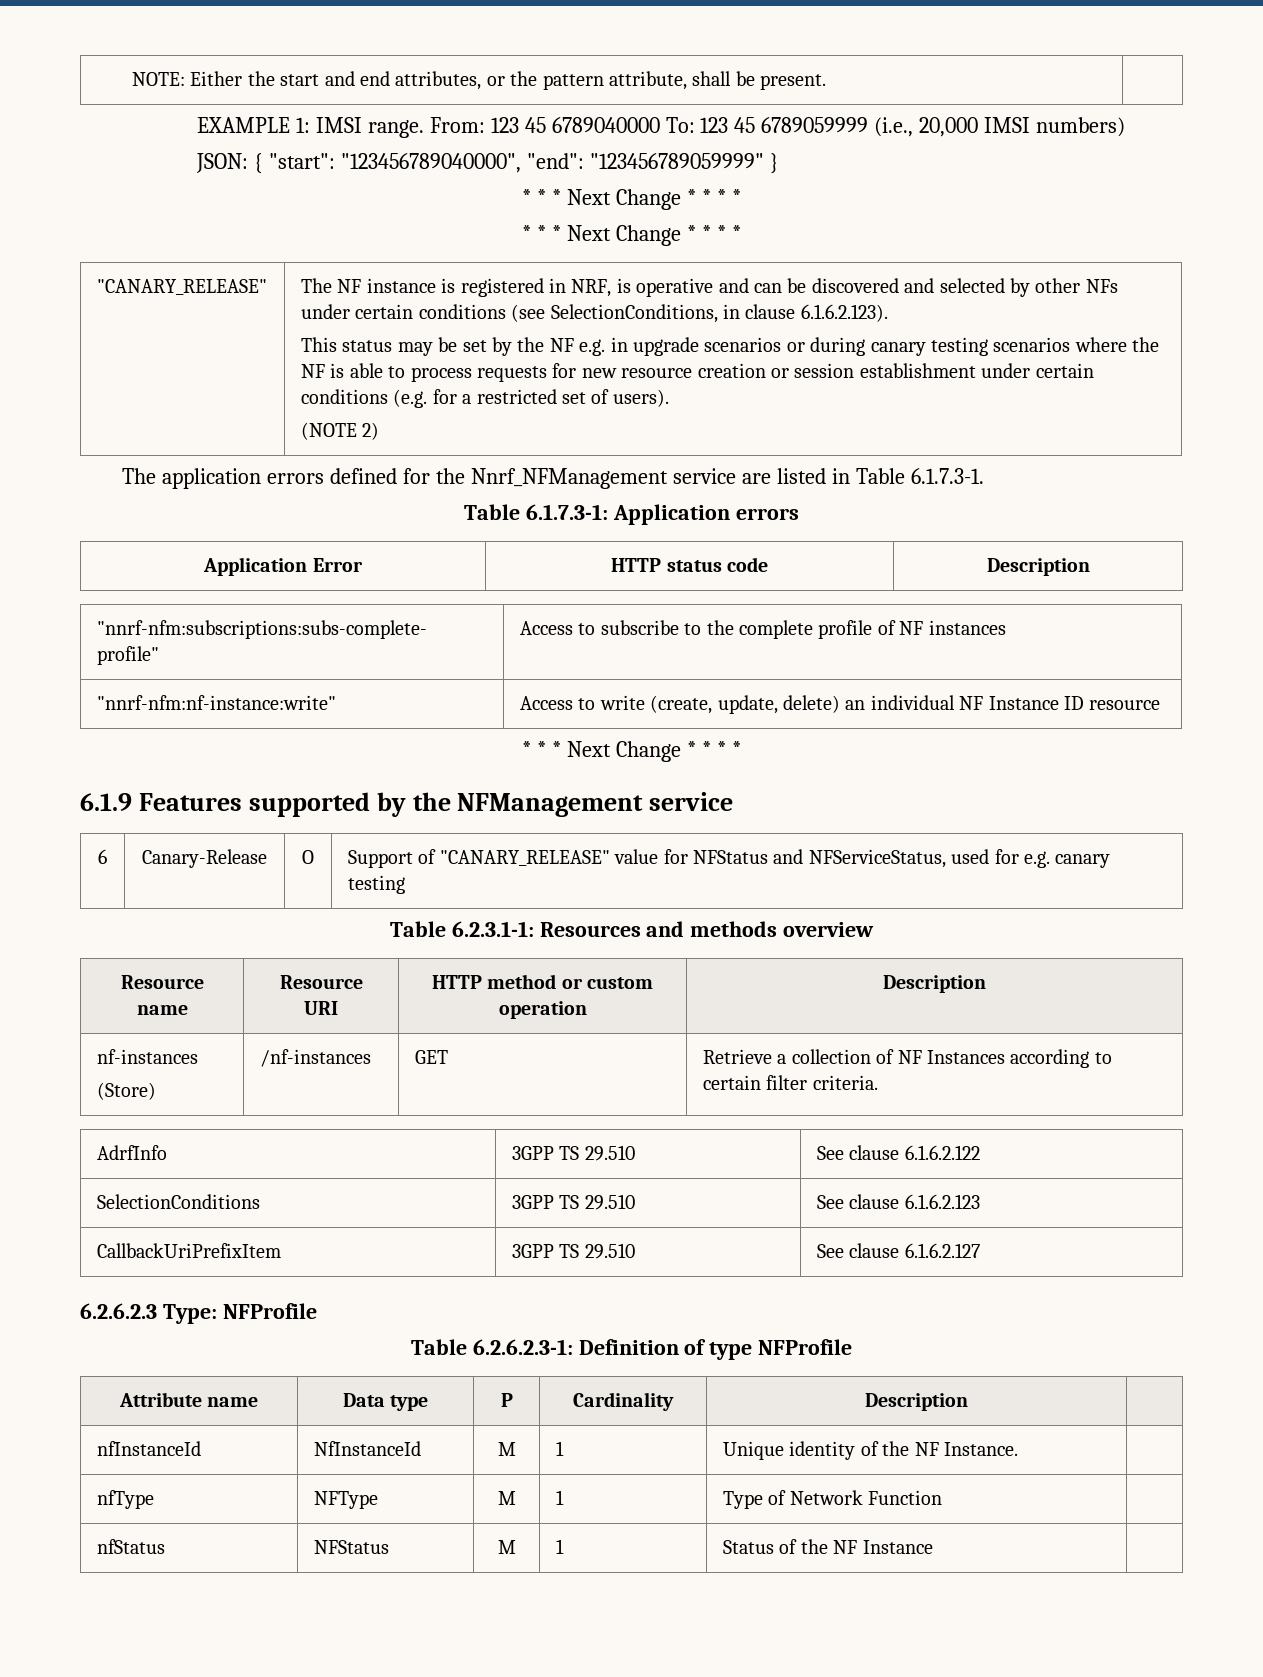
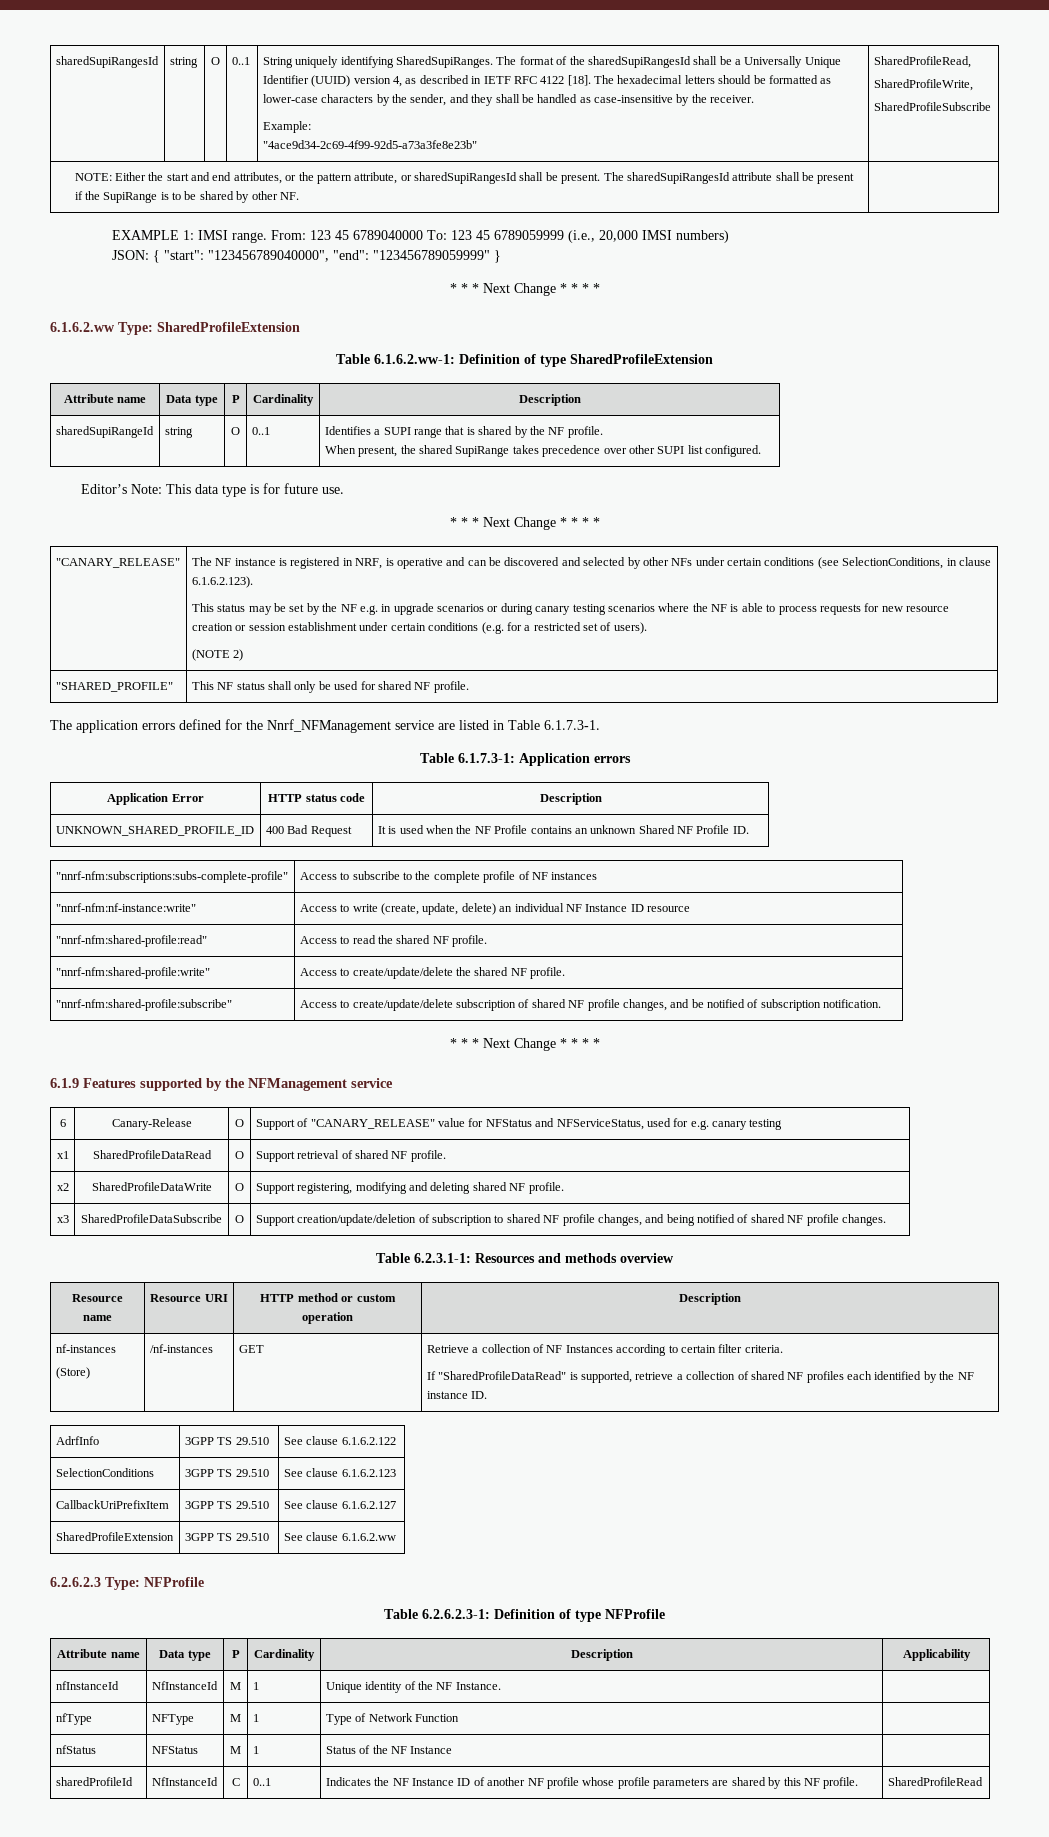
(132, 79) none -> [55,56,159,68] [169,57,198,68] [211,57,220,65] [231,57,250,65] [262,56,841,68] [262,75,832,87] [262,94,755,106] [262,121,311,133] [262,140,477,149] [873,56,971,68] [873,79,973,91] [873,102,991,111] sharedSupiRangesId | string | O | 0..1 | String uniquely identifying SharedSupiRanges. The format of the sharedSupiRangesId shall be a Universally Unique Identifier (UUID) version 4, as described in IETF RFC 4122 [18]. The hexadecimal letters should be formatted as lower-case characters by the sender, and they shall be handled as case-insensitive by the receiver. // Example: // "4ace9d34-2c69-4f99-92d5-a73a3fe8e23b" | SharedProfileRead, // SharedProfileWrite, // SharedProfileSubscribe //
(688, 80) none -> [400,172,518,184] or sharedSupiRangesId
(827, 82) none -> [603,172,855,184] [74,191,299,203] The sharedSupiRangesId attribute shall be present if the SupiRange is to be shared by other NF.
(741, 197) none -> [50,322,300,335] [336,354,713,367] [63,394,147,403] [166,395,218,406] [231,395,240,403] [253,394,314,406] [518,394,581,406] [55,426,154,438] [164,427,193,438] [231,427,240,435] [251,427,270,435] [324,426,603,438] [324,445,762,457] [81,483,345,497] // 6.1.6.2.ww Type: SharedProfileExtension // Table 6.1.6.2.ww-1: Definition of type SharedProfileExtension // Attribute name | Data type | P | Cardinality | Description // sharedSupiRangeId | string | O | 0..1 | Identifies a SUPI range that is shared by the NF profile. // When present, the shared SupiRange takes precedence over other SUPI list configured. // Editor’s Note: This data type is for future use.
(380, 431) none -> [55,682,173,692] [191,681,469,693] // "SHARED_PROFILE" | This NF status shall only be used for shared NF profile.
(1090, 567) none -> [55,826,254,836] [265,825,352,837] [377,825,749,834] // UNKNOWN_SHARED_PROFILE_ID | 400 Bad Request | It is used when the NF Profile contains an unknown Shared NF Profile ID.
(1161, 705) none -> [55,935,207,947] [299,935,488,947] [55,967,210,979] [299,967,566,979] [55,999,232,1011] [299,999,882,1011] // "nnrf-nfm:shared-profile:read" | Access to read the shared NF profile. // "nnrf-nfm:shared-profile:write" | Access to create/update/delete the shared NF profile. // "nnrf-nfm:shared-profile:subscribe" | Access to create/update/delete subscription of shared NF profile changes, and be notified of subscription notification.
(405, 884) none -> [56,1151,69,1159] [92,1150,212,1159] [235,1151,244,1159] [255,1150,446,1162] [56,1183,69,1191] [91,1182,212,1191] [235,1183,244,1191] [255,1182,564,1194] [56,1215,69,1223] [81,1214,222,1223] [235,1215,244,1223] [255,1214,886,1226] // x1 | SharedProfileDataRead | O | Support retrieval of shared NF profile. // x2 | SharedProfileDataWrite | O | Support registering, modifying and deleting shared NF profile. // x3 | SharedProfileDataSubscribe | O | Support creation/update/deletion of subscription to shared NF profile changes, and being notified of shared NF profile changes.
(878, 1082) none -> [426,1371,974,1383] [426,1391,488,1399] // If "SharedProfileDataRead" is supported, retrieve a collection of shared NF profiles each identified by the NF instance ID.
(980, 1250) none -> [55,1532,174,1541] [184,1533,269,1541] [283,1532,396,1541] // SharedProfileExtension | 3GPP TS 29.510 | See clause 6.1.6.2.ww
(968, 1402) none -> [902,1649,971,1661] Applicability
(933, 1547) none -> [55,1777,133,1786] [151,1777,218,1786] [231,1778,240,1786] [252,1778,271,1786] [325,1777,859,1789] [887,1777,983,1786] // sharedProfileId | NfInstanceId | C | 0..1 | Indicates the NF Instance ID of another NF profile whose profile parameters are shared by this NF profile. | SharedProfileRead

